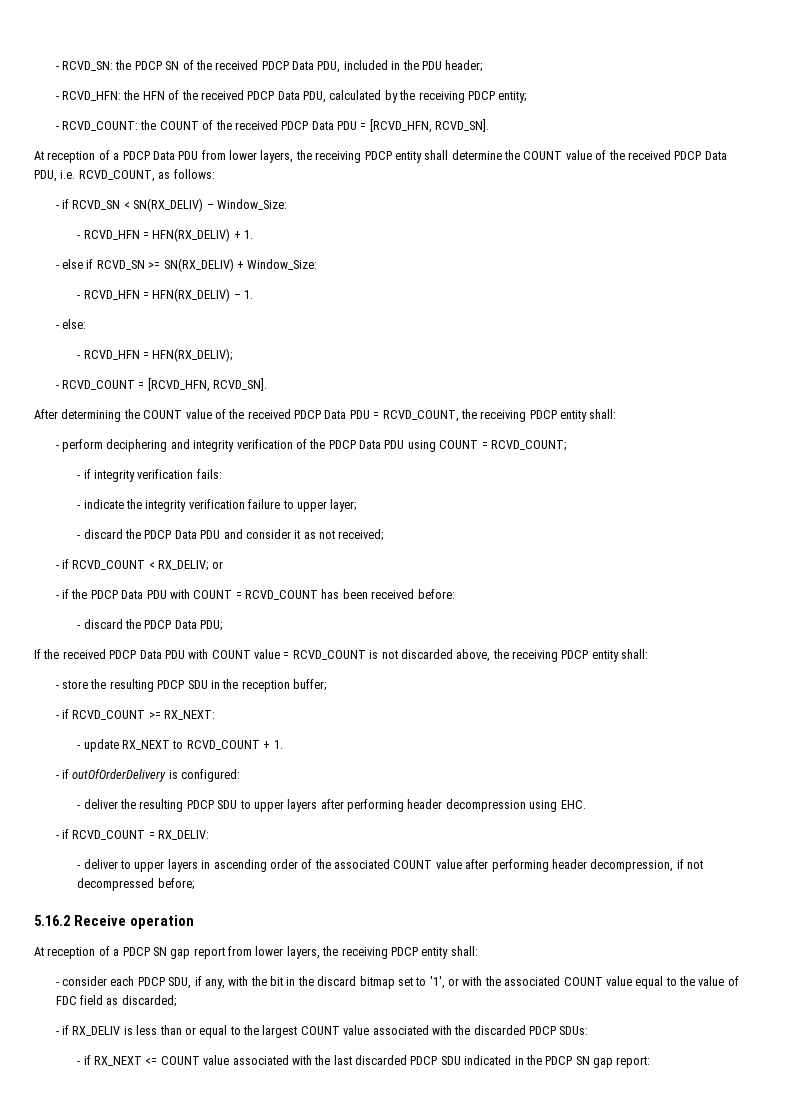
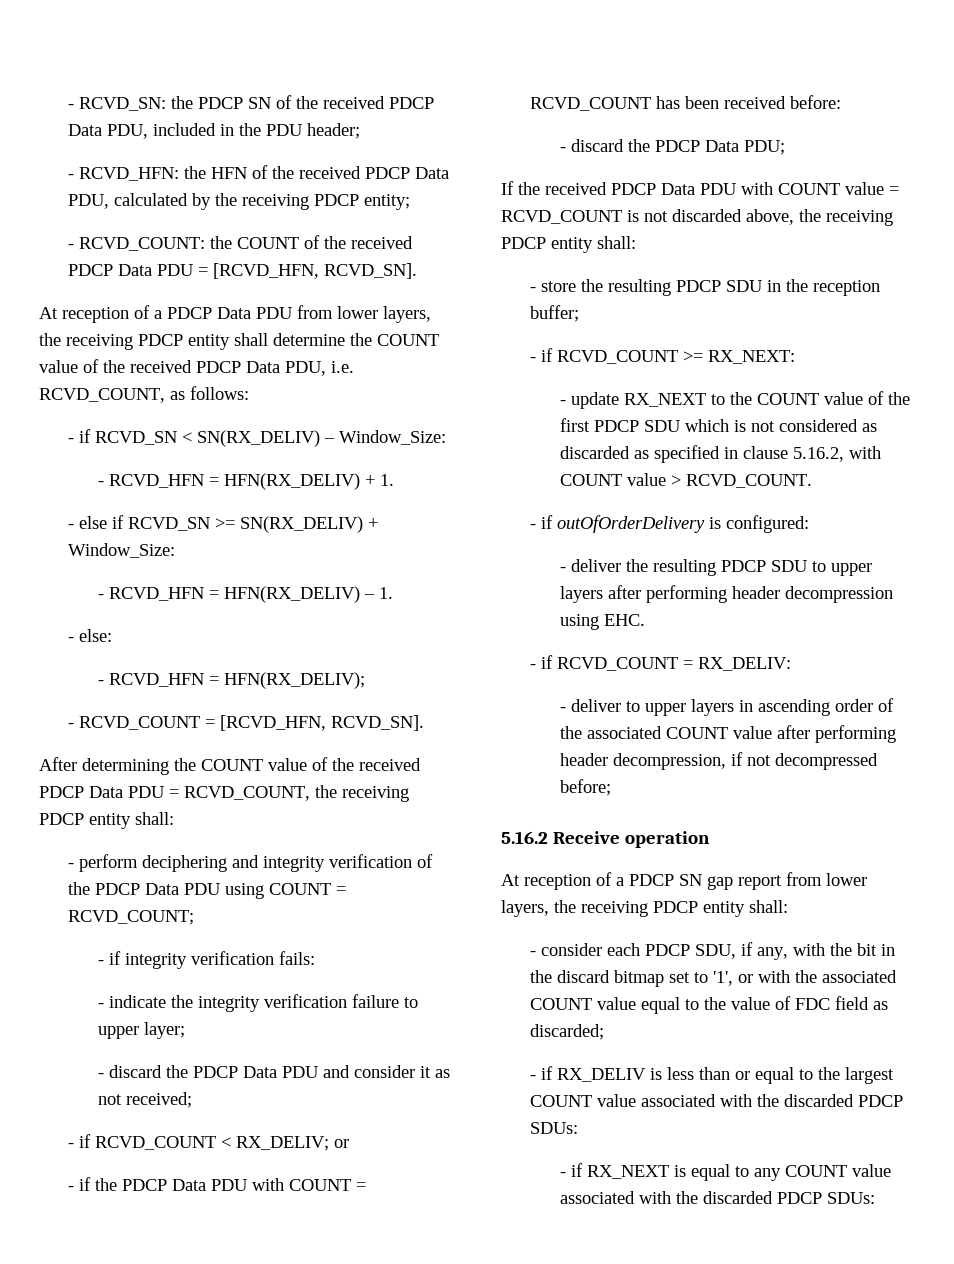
[186,740,283,750] RCVD_COUNT + 1. -> [729,391,910,405] [559,418,877,432] [559,445,881,463] [559,473,812,488] the COUNT value of the first PDCP SDU which is not considered as discarded as specified in clause 5.16.2, with COUNT value > RCVD_COUNT.
[145,1055,651,1068] <= COUNT value associated with the last discarded PDCP SDU indicated in the PDCP SN gap report: -> [673,1164,891,1181] [559,1191,875,1204] is equal to any COUNT value associated with the discarded PDCP SDUs:

